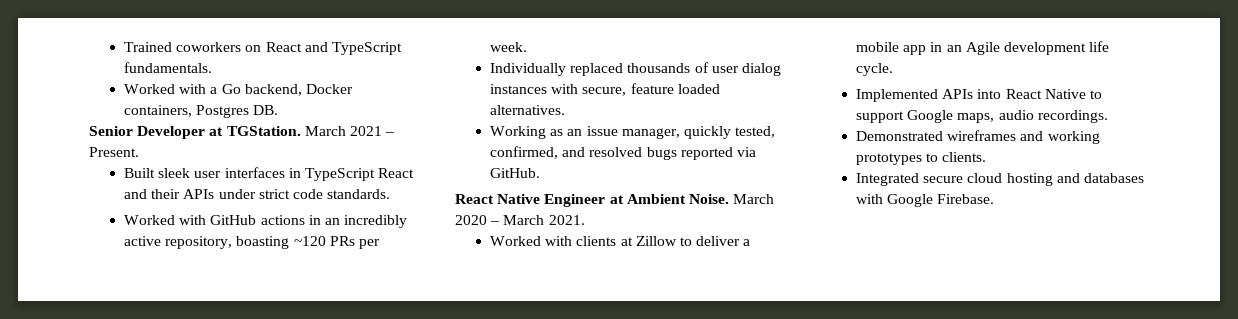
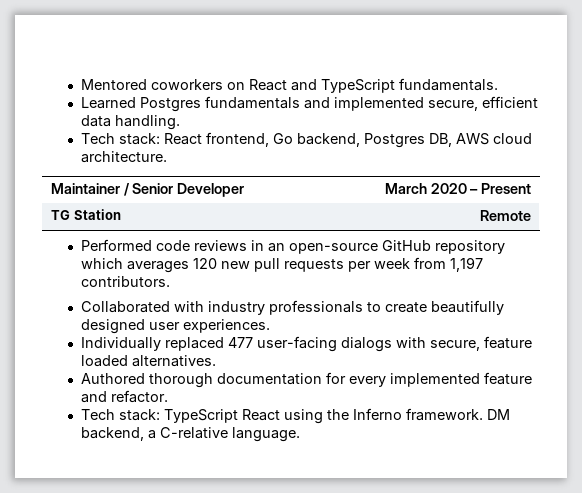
[124,42,173,52] Trained -> [81,79,148,90] Mentored
[124,84,353,96] [124,105,279,118] [89,126,395,139] [89,147,139,157] [124,167,415,181] [124,189,391,199] [124,215,408,228] [124,236,380,249] [490,42,528,52] [490,62,781,76] [490,84,548,94] Worked with a Go backend, Docker containers, Postgres DB. // Senior Developer at TGStation. March 2021 – Present. // Built sleek user interfaces in TypeScript React and their APIs under strict code standards. // Worked with GitHub actions in an incredibly active repository, boasting ~120 PRs per week. // Individually replaced thousands of user dialog instances -> [81,96,539,112] [81,115,181,130] [81,132,533,148] [81,151,168,163] [50,183,245,197] [384,183,532,194] [50,209,121,220] [480,210,532,221] [81,239,506,254] [81,257,484,273] [81,276,171,287] [81,300,505,315] [81,319,271,334] [81,336,393,352] Learned Postgres fundamentals and implemented secure, efficient data handling. // Tech stack: React frontend, Go backend, Postgres DB, AWS cloud architecture. // Maintainer / Senior Developer | March 2020 – Present // TG Station | Remote // Performed code reviews in an open-source GitHub repository which averages 120 new pull requests per week from 1,197 contributors. // Collaborated with industry professionals to create beautifully designed user experiences. // Individually replaced 477 user-facing dialogs
[490,126,776,139] [490,146,756,160] [490,168,541,178] [455,194,775,207] [455,215,585,225] [490,236,751,246] [856,41,1110,55] [856,63,894,76] [856,89,1102,102] [856,110,1108,123] [856,130,1100,144] [856,152,987,165] [856,173,1144,186] [856,194,995,207] Working as an issue manager, quickly tested, confirmed, and resolved bugs reported via GitHub. // React Native Engineer at Ambient Noise. March 2020 – March 2021. // Worked with clients at Zillow to deliver a mobile app in an Agile development life cycle. // Implemented APIs into React Native to support Google maps, audio recordings. // Demonstrated wireframes and working prototypes to clients. // Integrated secure cloud hosting and databases with Google Firebase. -> [81,372,533,388] [81,390,169,403] [81,408,511,424] [81,427,301,442] Authored thorough documentation for every implemented feature and refactor. // Tech stack: TypeScript React using the Inferno framework. DM backend, a C-relative language.

